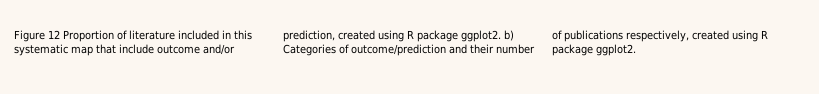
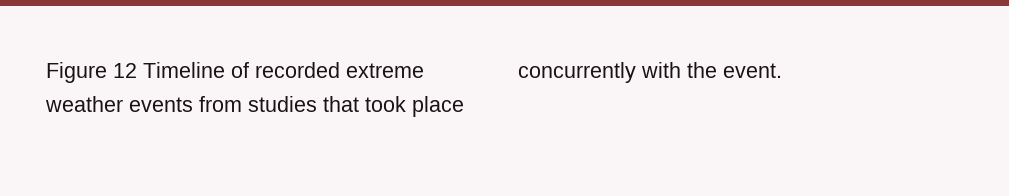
[63,30,252,42] [14,44,235,56] [283,30,514,42] [283,44,535,56] [552,30,768,42] [552,44,636,56] Proportion of literature included in this systematic map that include outcome and/or prediction, created using R package ggplot2. b) Categories of outcome/prediction and their number of publications respectively, created using R package ggplot2. -> [143,62,424,78] [45,96,464,117] [518,62,782,83] Timeline of recorded extreme weather events from studies that took place concurrently with the event.

